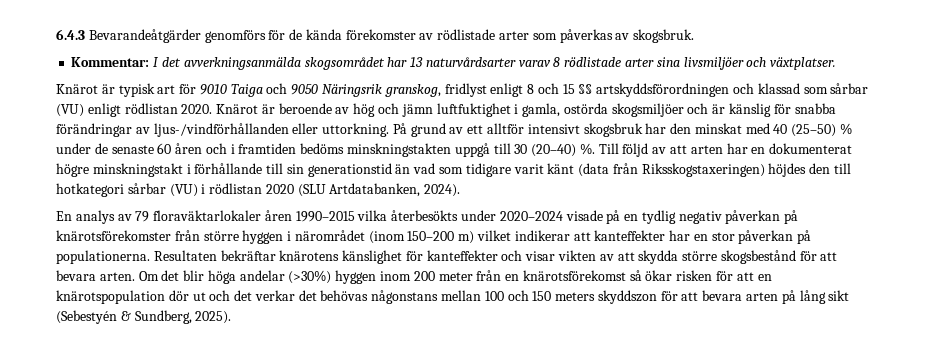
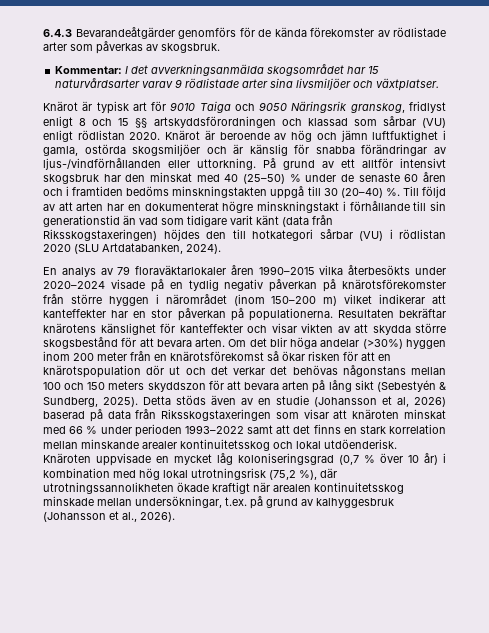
[410,57,424,67] 13 -> [368,66,380,74] 15
[553,57,561,67] 8 -> [175,79,183,88] 9
(232, 317) none -> [143,395,446,407] [43,409,446,422] [43,424,447,437] [43,439,397,451] [43,453,446,466] [43,468,337,480] [43,482,404,494] [43,496,394,509] [43,511,175,522] Detta stöds även av en studie (Johansson et al, 2026) baserad på data från Riksskogstaxeringen som visar att knäroten minskat med 66 % under perioden 1993–2022 samt att det finns en stark korrelation mellan minskande arealer kontinuitetsskog och lokal utdöenderisk. Knäroten uppvisade en mycket låg koloniseringsgrad (0,7 % över 10 år) i kombination med hög lokal utrotningsrisk (75,2 %), där utrotningssannolikheten ökade kraftigt när arealen kontinuitetsskog minskade mellan undersökningar, t.ex. på grund av kalhyggesbruk (Johansson et al., 2026).

